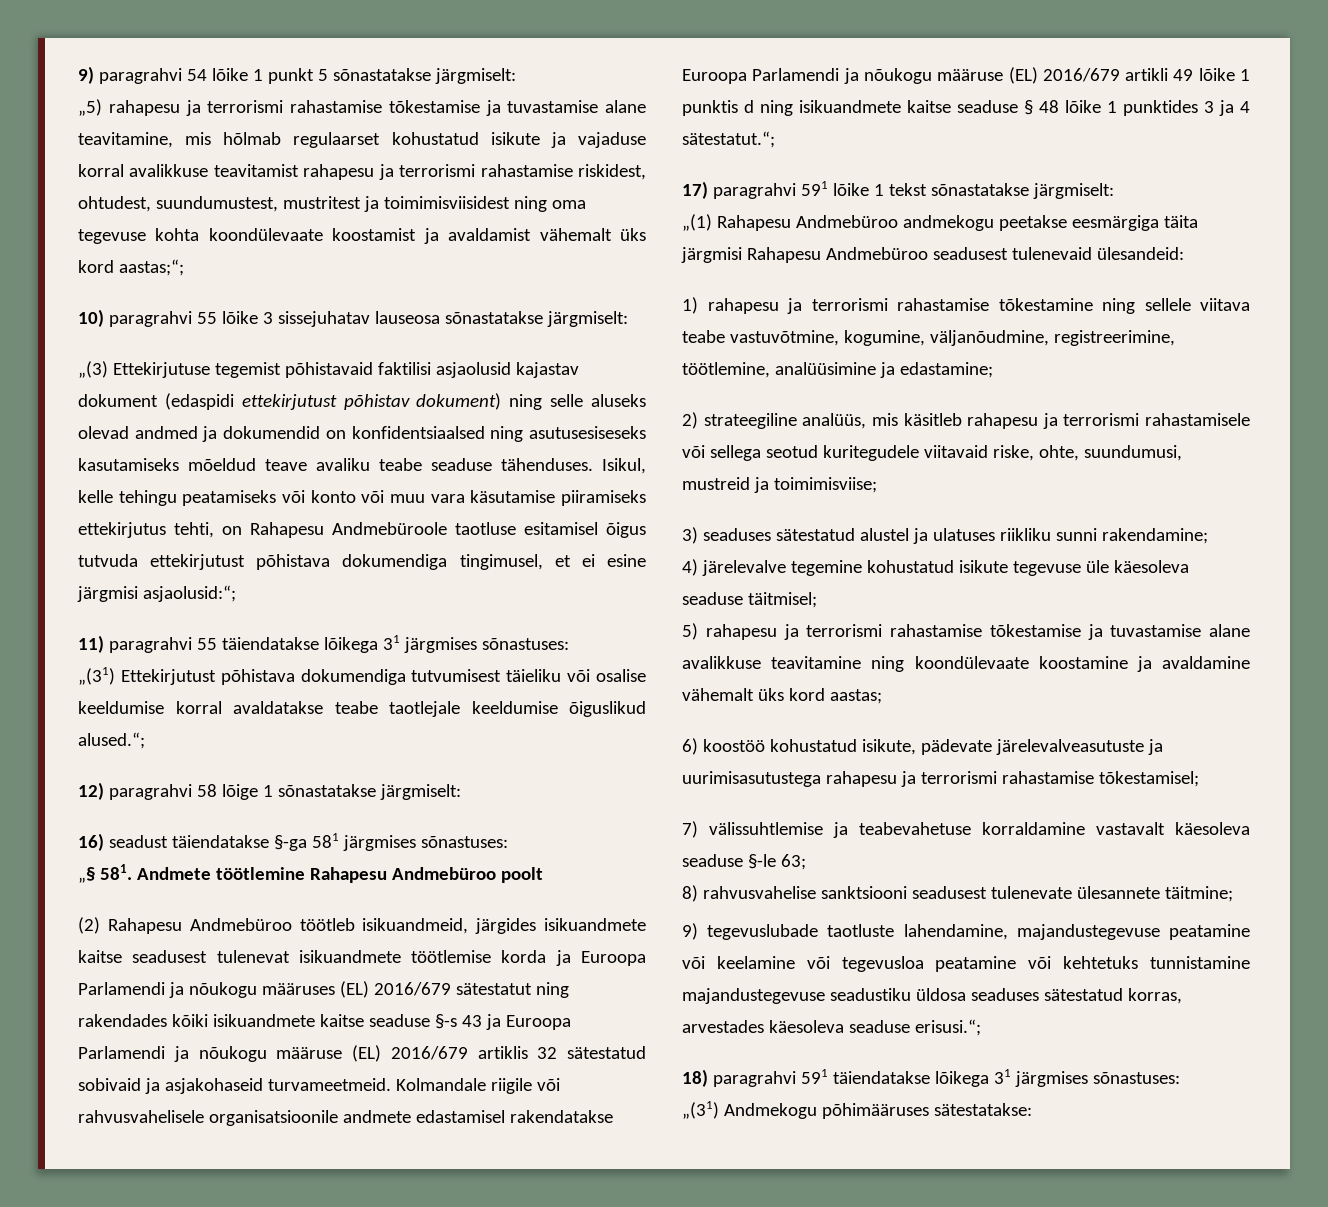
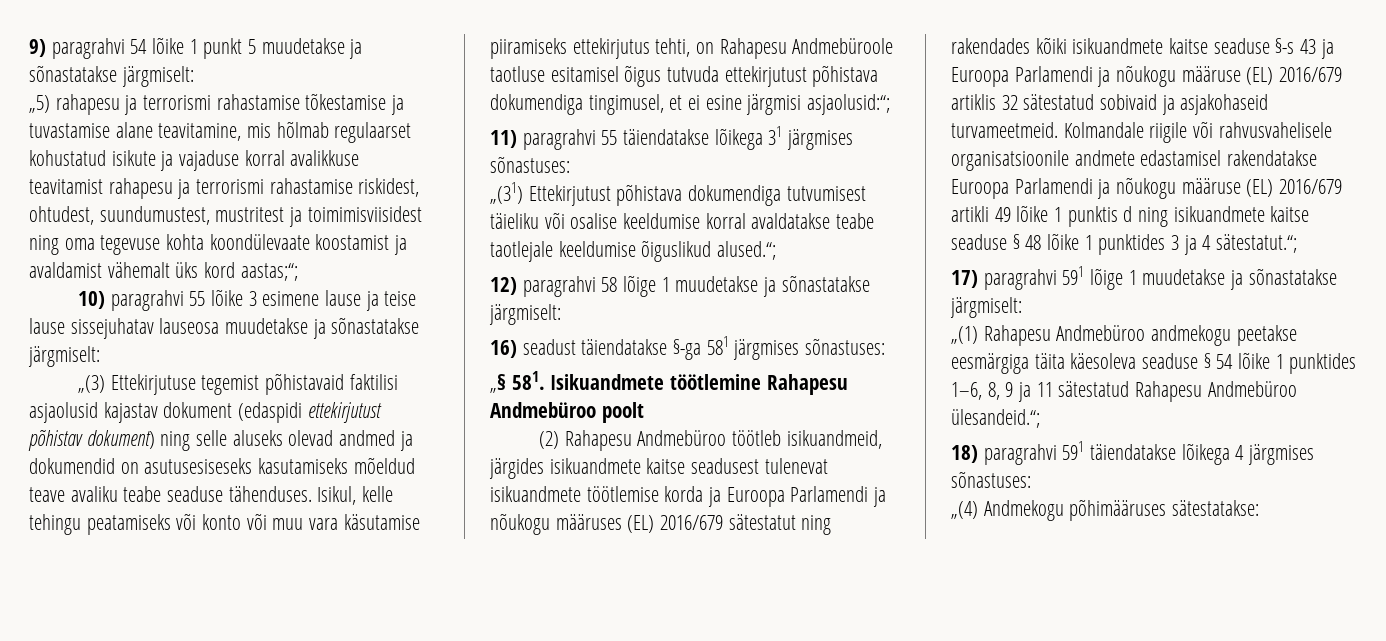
(328, 75) none -> [261,38,363,59] muudetakse ja
[277,311,440,327] sissejuhatav lauseosa -> [262,290,417,311] [29,318,326,339] esimene lause ja teise lause sissejuhatav lauseosa muudetakse ja
[351,426,524,442] konfidentsiaalsed ning -> (139, 468) none
(273, 791) none -> [675,276,777,297] muudetakse ja
[136,867,211,880] Andmete -> [550,374,665,390] Isikuandmete
[832,183,927,196] lõike 1 tekst -> [1090,268,1244,290] lõige 1 muudetakse ja
[681,247,1184,263] [682,297,1250,314] [682,330,1175,346] [682,362,993,378] [682,412,1250,429] [682,445,1182,461] [682,477,877,493] [682,527,1208,544] [682,559,1189,576] [682,592,817,608] [682,623,1250,640] [682,656,1250,672] [682,688,882,704] [682,738,1163,755] [682,771,1199,787] [682,821,1250,838] [682,854,806,870] [682,885,1233,902] [682,923,1250,940] [682,956,1250,972] [682,988,1182,1004] [682,1019,981,1036] järgmisi Rahapesu Andmebüroo seadusest tulenevaid ülesandeid: // 1) rahapesu ja terrorismi rahastamise tõkestamine ning sellele viitava teabe vastuvõtmine, kogumine, väljanõudmine, registreerimine, töötlemine, analüüsimine ja edastamine; // 2) strateegiline analüüs, mis käsitleb rahapesu ja terrorismi rahastamisele või sellega seotud kuritegudele viitavaid riske, ohte, suundumusi, mustreid ja toimimisviise; // 3) seaduses sätestatud alustel ja ulatuses riikliku sunni rakendamine; // 4) järelevalve tegemine kohustatud isikute tegevuse üle käesoleva seaduse täitmisel; // 5) rahapesu ja terrorismi rahastamise tõkestamise ja tuvastamise alane avalikkuse teavitamine ning koondülevaate koostamine ja avaldamine vähemalt üks kord aastas; // 6) koostöö kohustatud isikute, pädevate järelevalveasutuste ja uurimisasutustega rahapesu ja terrorismi rahastamise tõkestamisel; // 7) välissuhtlemise ja teabevahetuse korraldamine vastavalt käesoleva seaduse §-le 63; // 8) rahvusvahelise sanktsiooni seadusest tulenevate ülesannete täitmine; // 9) tegevuslubade taotluste lahendamine, majandustegevuse peatamine või keelamine või tegevusloa peatamine või kehtetuks tunnistamine majandustegevuse seadustiku üldosa seaduses sätestatud korras, arvestades käesoleva seaduse erisusi.“; -> [1070,352,1357,374] [951,381,1297,402] [951,409,1040,428] käesoleva seaduse § 54 lõike 1 punktides 1–6, 8, 9 ja 11 sätestatud Rahapesu Andmebüroo ülesandeid.“;
[993,1069,1180,1087] [682,1101,719,1119] 31 järgmises sõnastuses: // „(31) -> [1235,444,1315,465] [951,471,1031,488] [951,501,978,519] 4 järgmises sõnastuses: // „(4)

